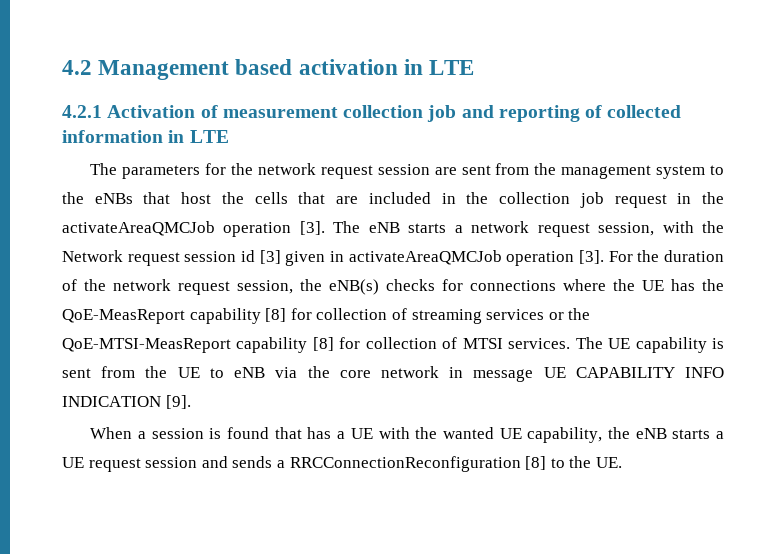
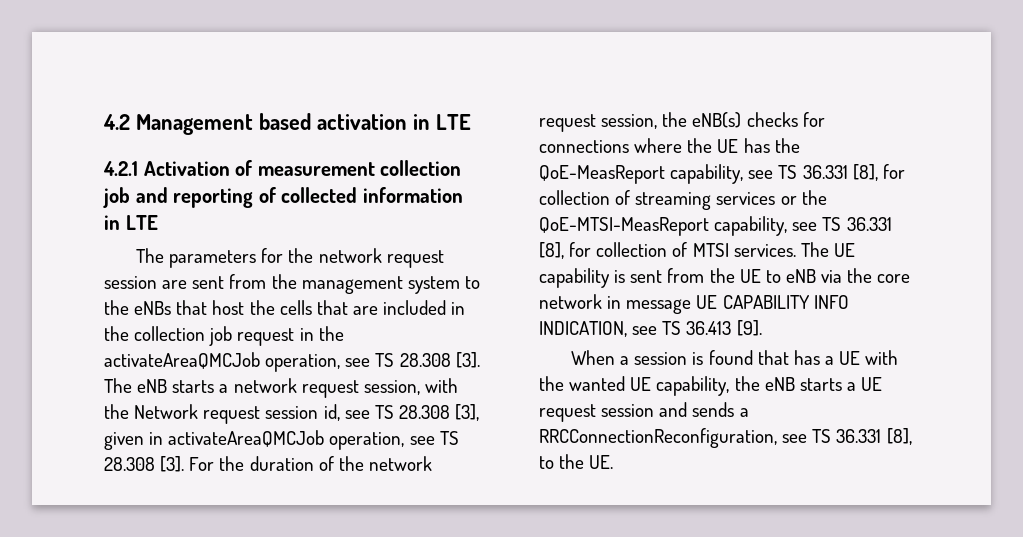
[223,222,292,237] operation -> [265,353,451,372] operation, see TS 28.308
[240,250,575,266] id [3] given in activateAreaQMCJob operation -> [323,404,480,421] [104,430,459,450] [104,457,155,471] id, see TS 28.308 [3], given in activateAreaQMCJob operation, see TS 28.308
[189,308,287,324] capability [8] -> [670,164,878,184] capability, see TS 36.331 [8],
[236,337,334,353] capability [8] -> [714,216,892,236] [539,242,564,259] capability, see TS 36.331 [8],
[62,396,161,407] INDICATION -> [539,321,732,337] INDICATION, see TS 36.413
[289,456,547,472] RRCConnectionReconfiguration [8] -> [539,428,912,448] RRCConnectionReconfiguration, see TS 36.331 [8],

